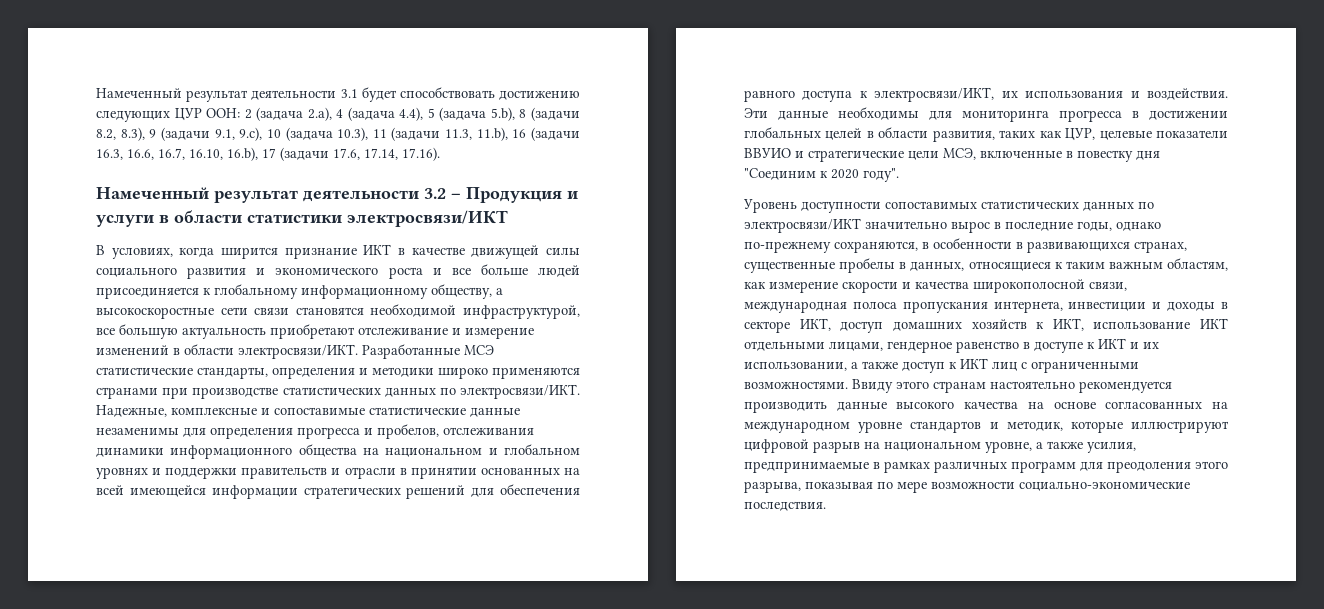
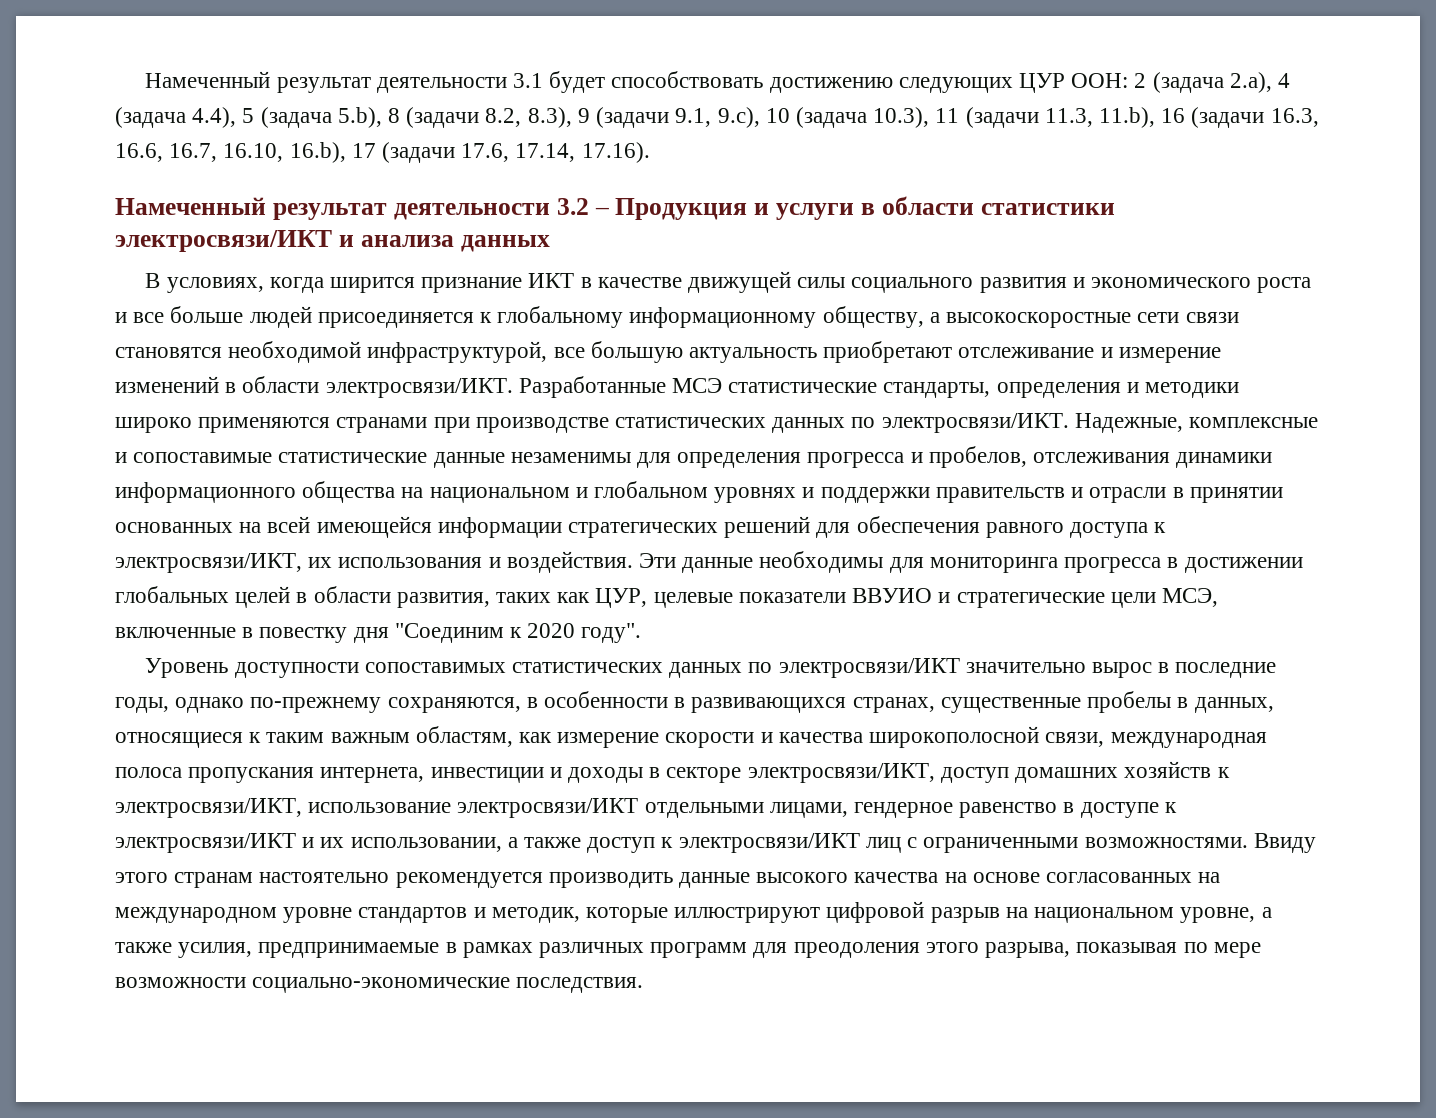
(508, 218) none -> [338,235,550,252] и анализа данных
[799,318,831,331] ИКТ, -> [747,763,935,783] электросвязи/ИКТ,
[1052,318,1228,331] ИКТ, использование ИКТ -> [115,798,639,818] электросвязи/ИКТ, использование электросвязи/ИКТ
[1098,338,1126,349] ИКТ -> [115,833,296,853] электросвязи/ИКТ
[960,358,988,369] ИКТ -> [678,833,860,853] электросвязи/ИКТ

